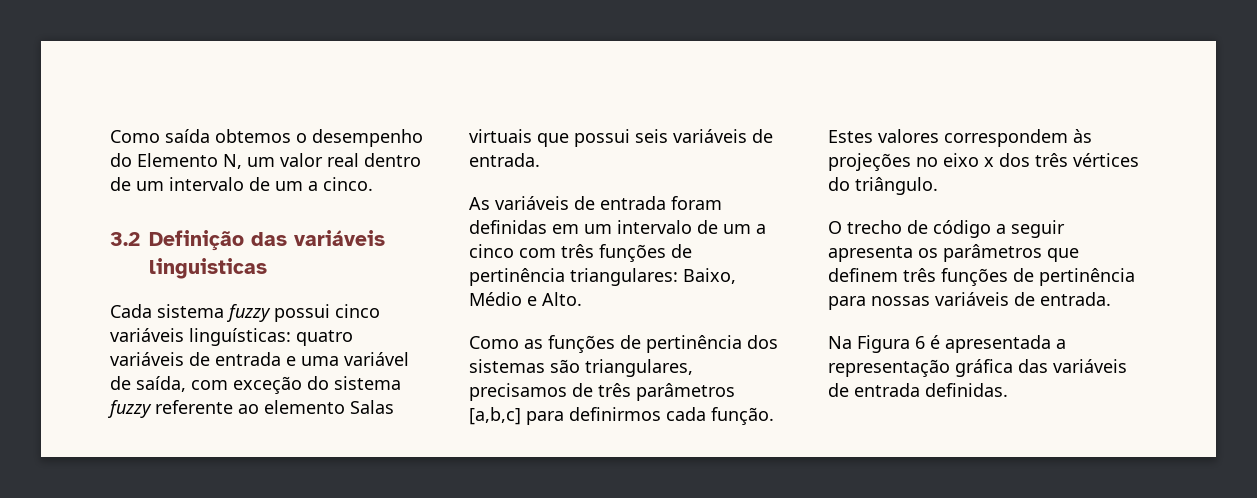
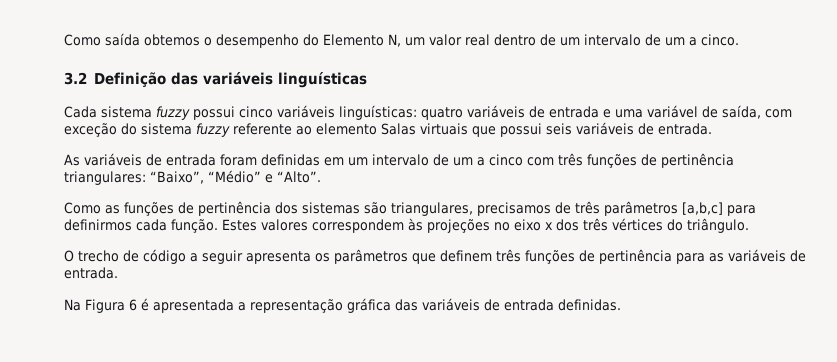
[149,258,267,279] linguisticas -> [277,72,367,88] linguísticas
[683,268,736,284] [469,292,582,306] Baixo, Médio e Alto. -> [150,170,321,184] “Baixo”, “Médio” e “Alto”.
[871,296,930,306] nossas -> [709,253,724,262] as

